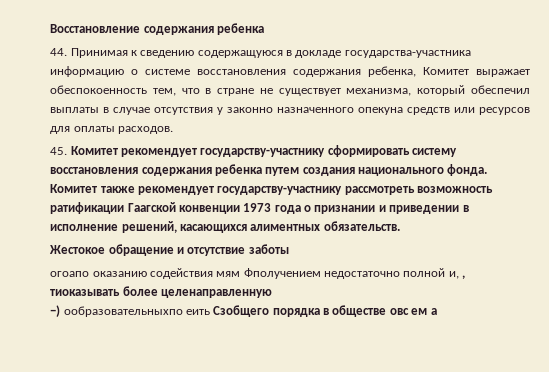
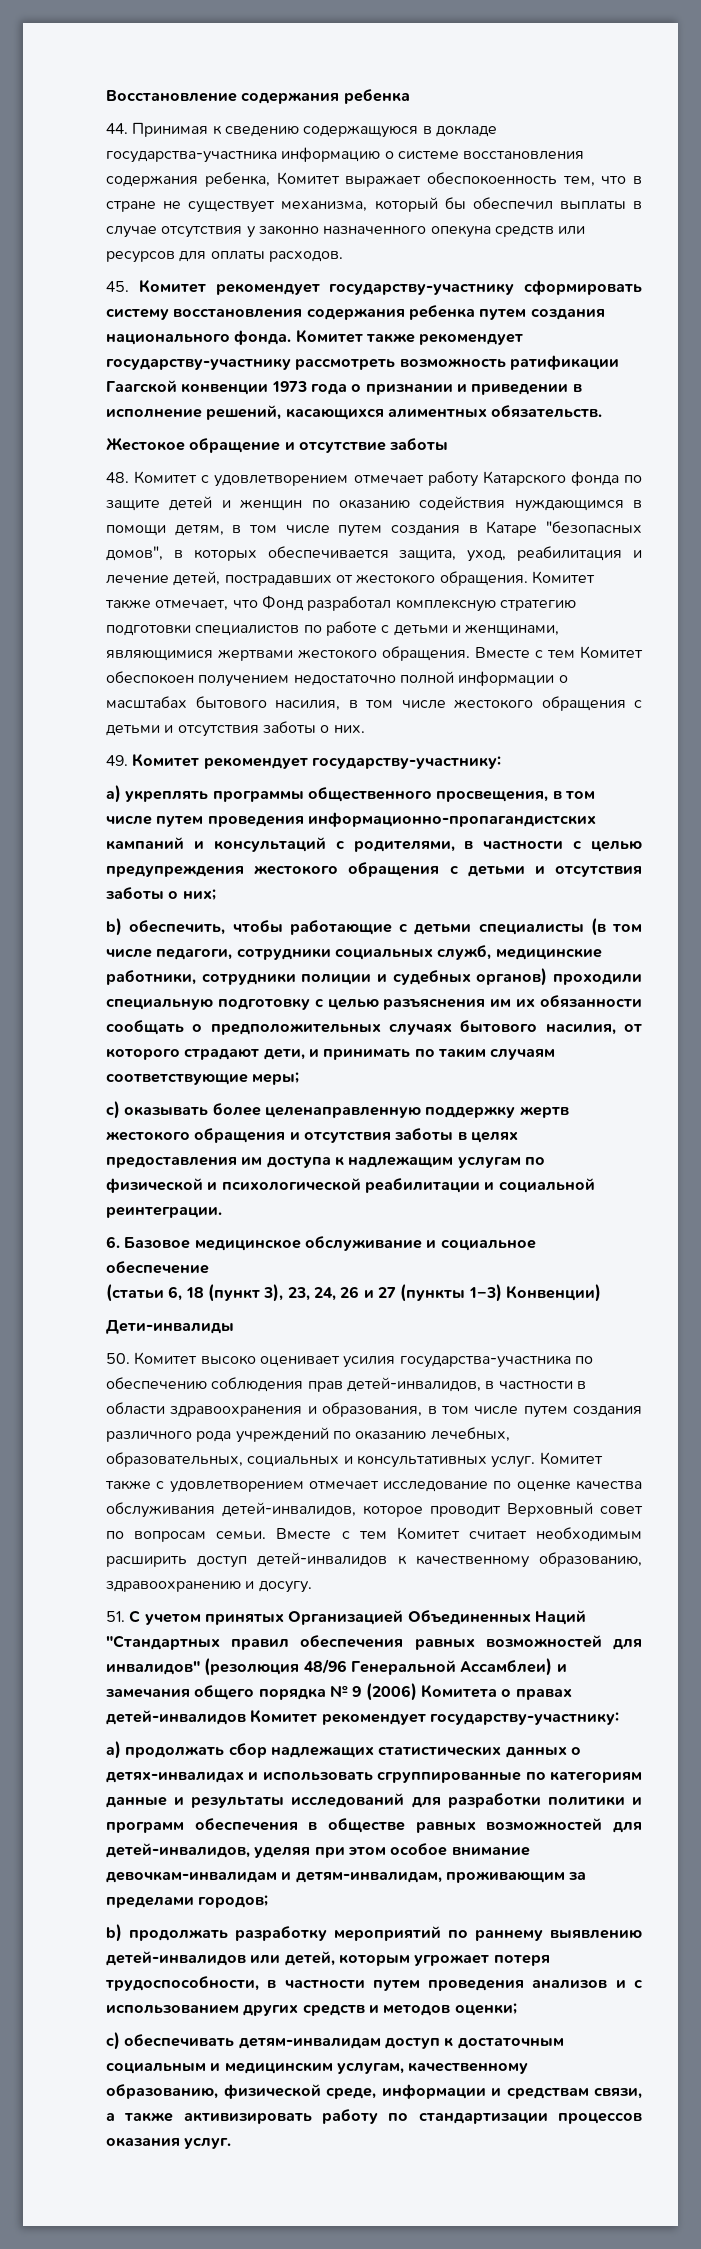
(466, 90) none -> [444,197,466,209] бы
[50,268,466,279] [50,286,272,298] [50,305,437,317] огоапо оказанию содействия мям Фполучением недостаточно полной и, , тиоказывать более целенаправленную // −) ообразовательныхпо еить Сзобщего порядка в обществе овс ем а -> [106,471,643,487] [106,496,643,512] [106,521,642,537] [106,546,642,562] [105,571,596,586] [105,595,577,612] [106,621,560,636] [106,646,643,661] [106,671,568,687] [106,696,643,711] [106,721,365,737] [106,753,502,769] [106,785,596,803] [106,812,597,827] [106,837,643,852] [106,862,642,877] [106,887,216,901] [106,918,643,936] [106,945,602,960] [106,968,642,986] [106,995,642,1010] [106,1020,643,1035] [106,1048,556,1060] [106,1072,300,1085] [106,1101,569,1119] [105,1128,519,1143] [106,1156,546,1168] [106,1178,595,1193] [106,1206,223,1218] [106,1236,536,1251] [106,1261,210,1274] [106,1284,601,1302] [106,1320,235,1334] [106,1352,594,1368] [106,1377,587,1392] [106,1402,643,1418] [106,1427,510,1443] [106,1452,603,1468] [105,1480,642,1493] [106,1502,644,1518] [106,1527,643,1542] [106,1552,642,1568] [106,1581,312,1593] [106,1610,587,1625] [106,1635,642,1650] [106,1658,567,1676] [106,1683,572,1701] [106,1709,620,1725] [106,1741,582,1759] [106,1771,642,1783] [106,1793,642,1808] [106,1818,643,1833] [106,1843,530,1858] [106,1871,587,1883] [106,1895,269,1908] [106,1924,642,1942] [106,1951,550,1966] [105,1976,643,1991] [106,2003,517,2016] [106,2032,564,2050] [106,2062,529,2074] [106,2084,642,2099] [106,2109,643,2124] [106,2137,232,2149] 48. Комитет с удовлетворением отмечает работу Катарского фонда по защите детей и женщин по оказанию содействия нуждающимся в помощи детям, в том числе путем создания в Катаре "безопасных домов", в которых обеспечивается защита, уход, реабилитация и лечение детей, пострадавших от жестокого обращения. Комитет также отмечает, что Фонд разработал комплексную стратегию подготовки специалистов по работе с детьми и женщинами, являющимися жертвами жестокого обращения. Вместе с тем Комитет обеспокоен получением недостаточно полной информации о масштабах бытового насилия, в том числе жестокого обращения с детьми и отсутствия заботы о них. // 49. Комитет рекомендует государству-участнику: // a) укреплять программы общественного просвещения, в том числе путем проведения информационно-пропагандистских кампаний и консультаций с родителями, в частности с целью предупреждения жестокого обращения с детьми и отсутствия заботы о них; // b) обеспечить, чтобы работающие с детьми специалисты (в том числе педагоги, сотрудники социальных служб, медицинские работники, сотрудники полиции и судебных органов) проходили специальную подготовку с целью разъяснения им их обязанности сообщать о предположительных случаях бытового насилия, от которого страдают дети, и принимать по таким случаям соответствующие меры; // c) оказывать более целенаправленную поддержку жертв жестокого обращения и отсутствия заботы в целях предоставления им доступа к надлежащим услугам по физической и психологической реабилитации и социальной реинтеграции. // 6. Базовое медицинское обслуживание и социальное обеспечение // (статьи 6, 18 (пункт 3), 23, 24, 26 и 27 (пункты 1−3) Конвенции) // Дети-инвалиды // 50. Комитет высоко оценивает усилия государства-участника по обеспечению соблюдения прав детей-инвалидов, в частности в области здравоохранения и образования, в том числе путем создания различного рода учреждений по оказанию лечебных, образовательных, социальных и консультативных услуг. Комитет также с удовлетворением отмечает исследование по оценке качества обслуживания детей-инвалидов, которое проводит Верховный совет по вопросам семьи. Вместе с тем Комитет считает необходимым расширить доступ детей-инвалидов к качественному образованию, здравоохранению и досугу. // 51. С учетом принятых Организацией Объединенных Наций "Стандартных правил обеспечения равных возможностей для инвалидов" (резолюция 48/96 Генеральной Ассамблеи) и замечания общего порядка № 9 (2006) Комитета о правах детей-инвалидов Комитет рекомендует государству-участнику: // a) продолжать сбор надлежащих статистических данных о детях-инвалидах и использовать сгруппированные по категориям данные и результаты исследований для разработки политики и программ обеспечения в обществе равных возможностей для детей-инвалидов, уделяя при этом особое внимание девочкам-инвалидам и детям-инвалидам, проживающим за пределами городов; // b) продолжать разработку мероприятий по раннему выявлению детей-инвалидов или детей, которым угрожает потеря трудоспособности, в частности путем проведения анализов и с использованием других средств и методов оценки; // c) обеспечивать детям-инвалидам доступ к достаточным социальным и медицинским услугам, качественному образованию, физической среде, информации и средствам связи, а также активизировать работу по стандартизации процессов оказания услуг.

